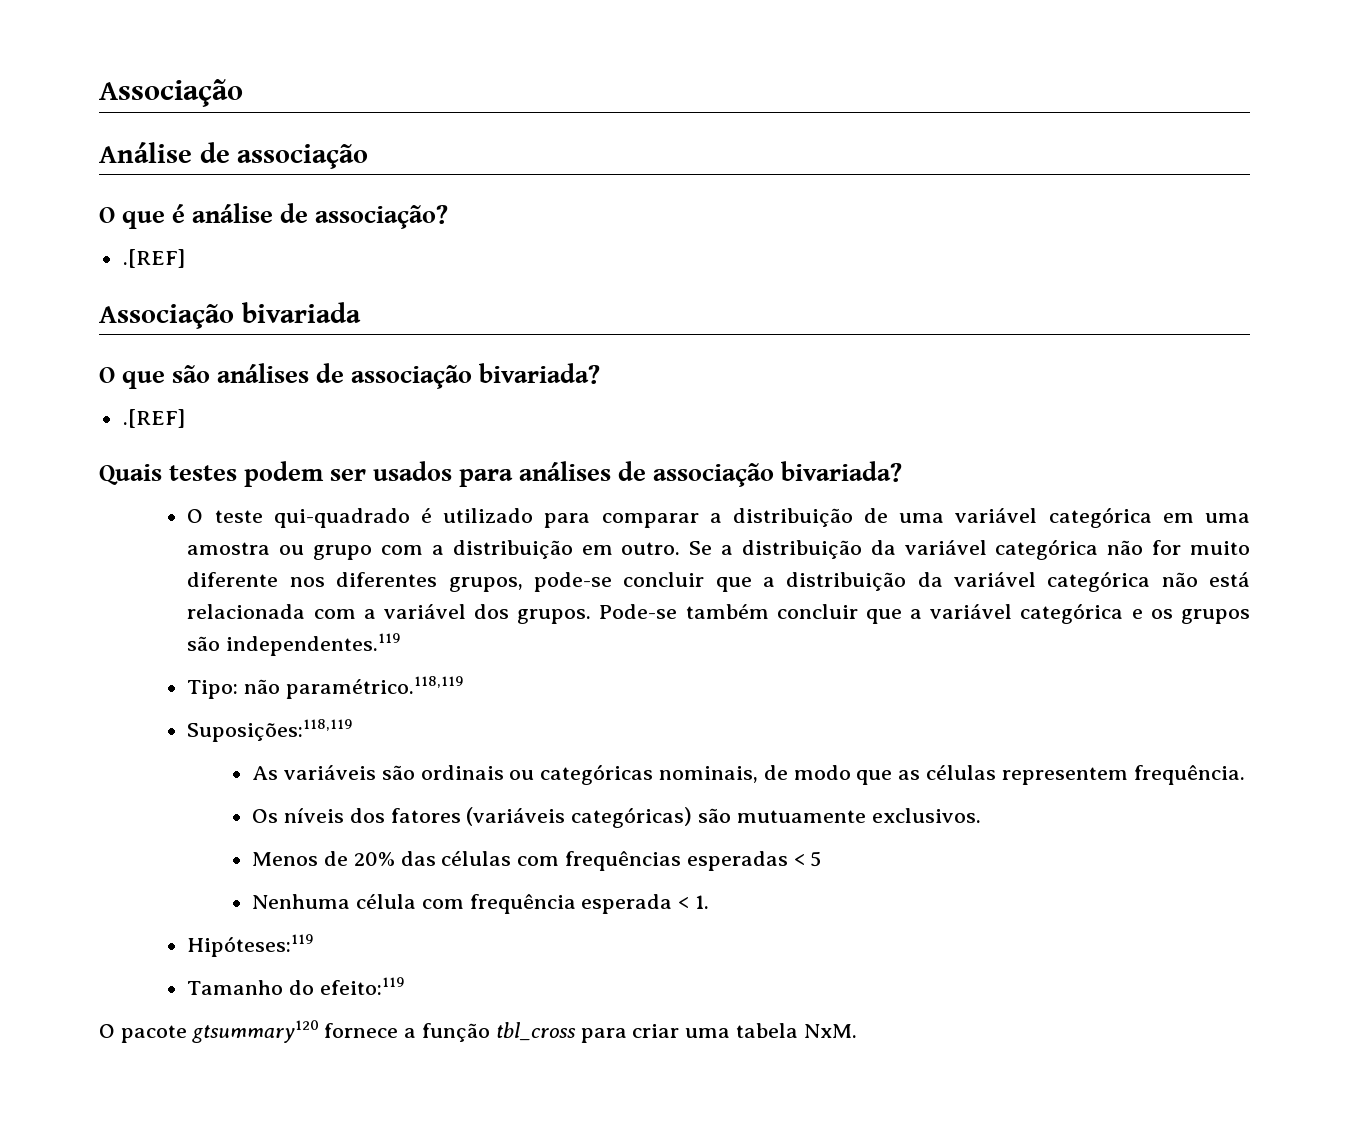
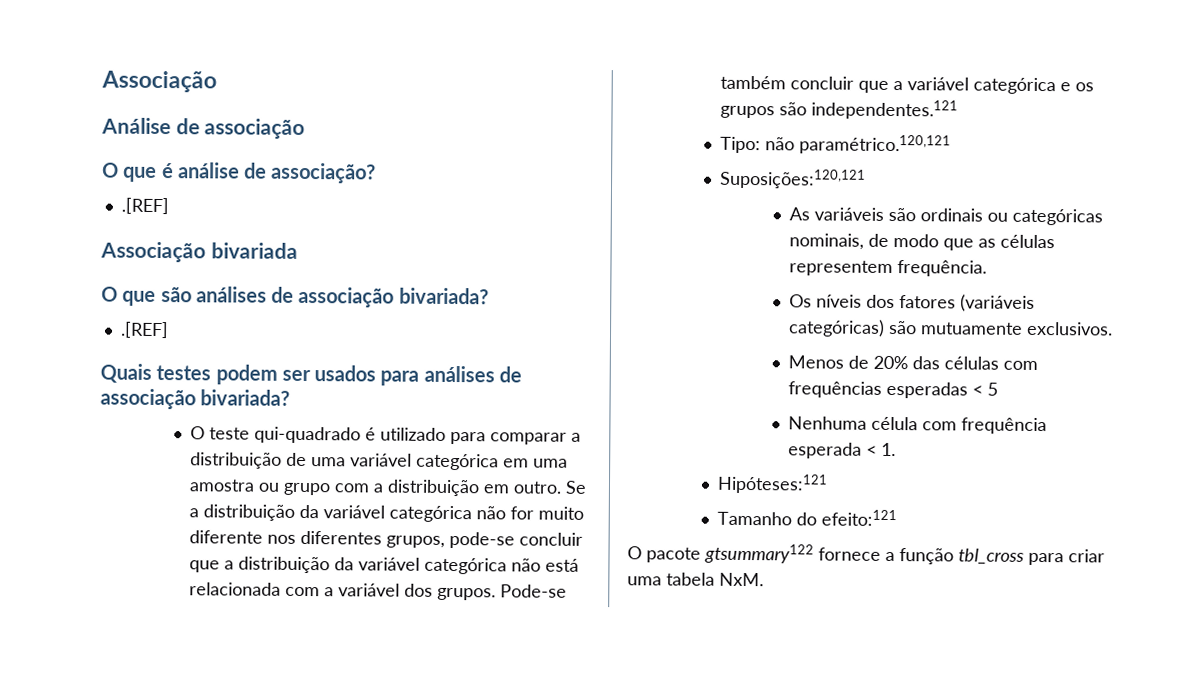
[226,633,402,656] independentes.119 -> [810,99,958,120] independentes.121
[286,676,465,699] [187,719,354,742] paramétrico.118,119 // Suposições:118,119 -> [798,134,951,155] [719,168,866,189] paramétrico.120,121 // Suposições:120,121
[187,934,315,957] Hipóteses:119 -> [716,473,828,494] Hipóteses:121
[320,977,406,995] efeito:119 -> [820,509,897,527] efeito:121
[191,1020,319,1043] gtsummary120 -> [704,543,814,564] gtsummary122

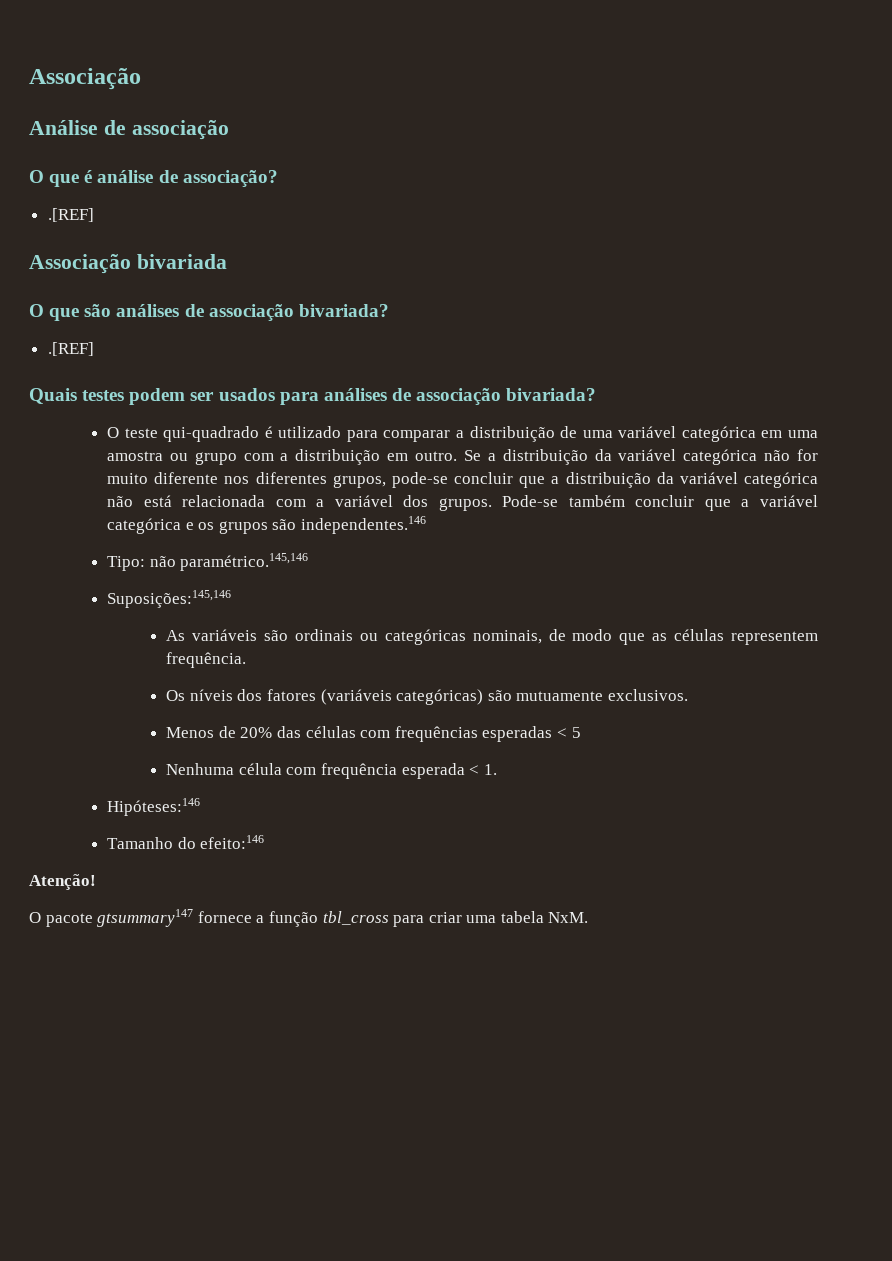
[810,99,958,120] independentes.121 -> [300,516,426,534] independentes.146
[798,134,951,155] [719,168,866,189] paramétrico.120,121 // Suposições:120,121 -> [180,553,309,571] [107,590,232,608] paramétrico.145,146 // Suposições:145,146
[716,473,828,494] Hipóteses:121 -> [107,798,201,816] Hipóteses:146
[820,509,897,527] efeito:121 -> [200,835,265,849] [29,874,96,890] efeito:146 // Atenção!
[704,543,814,564] gtsummary122 -> [97,909,194,927] gtsummary147

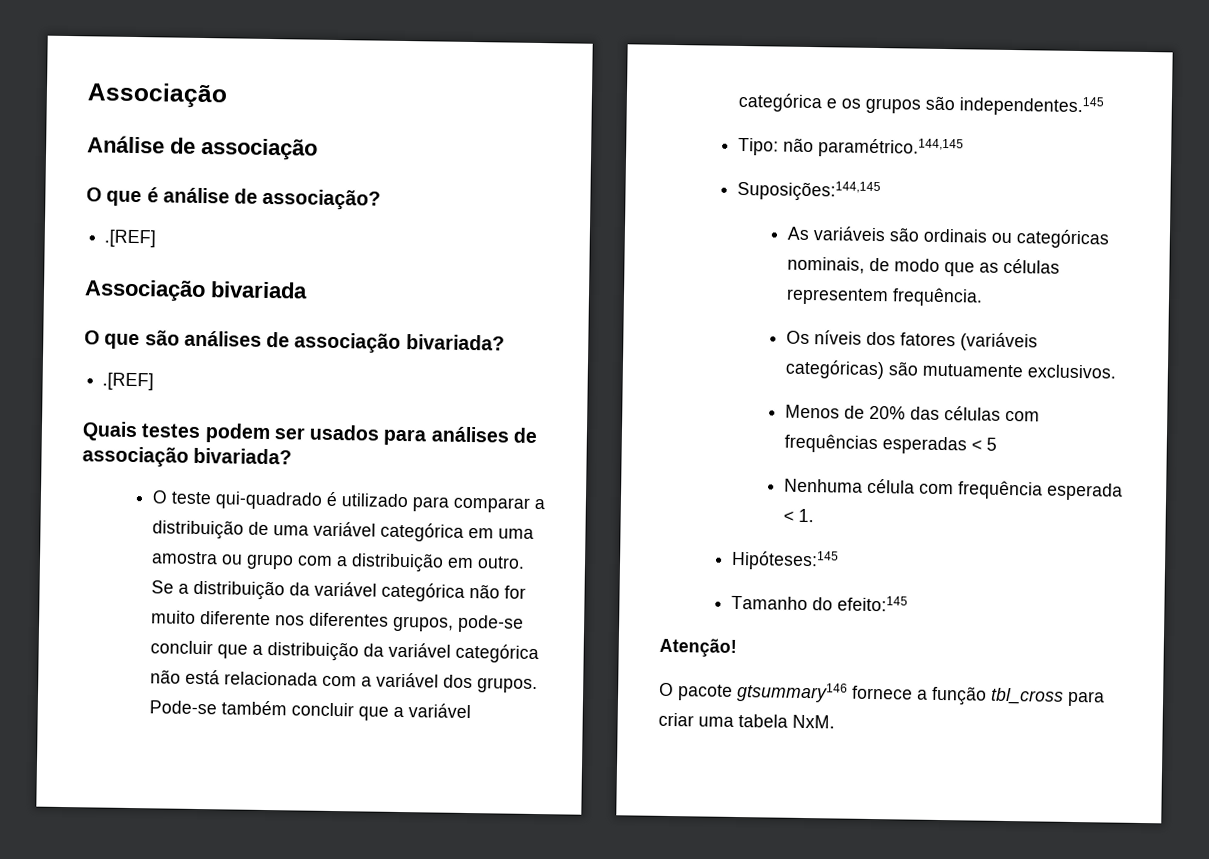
[300,516,426,534] independentes.146 -> [958,95,1104,117] independentes.145
[180,553,309,571] [107,590,232,608] paramétrico.145,146 // Suposições:145,146 -> [817,137,964,159] [736,179,881,203] paramétrico.144,145 // Suposições:144,145
[107,798,201,816] Hipóteses:146 -> [730,549,839,571] Hipóteses:145
[200,835,265,849] efeito:146 -> [836,595,908,612] efeito:145
[97,909,194,927] gtsummary147 -> [736,681,848,703] gtsummary146

